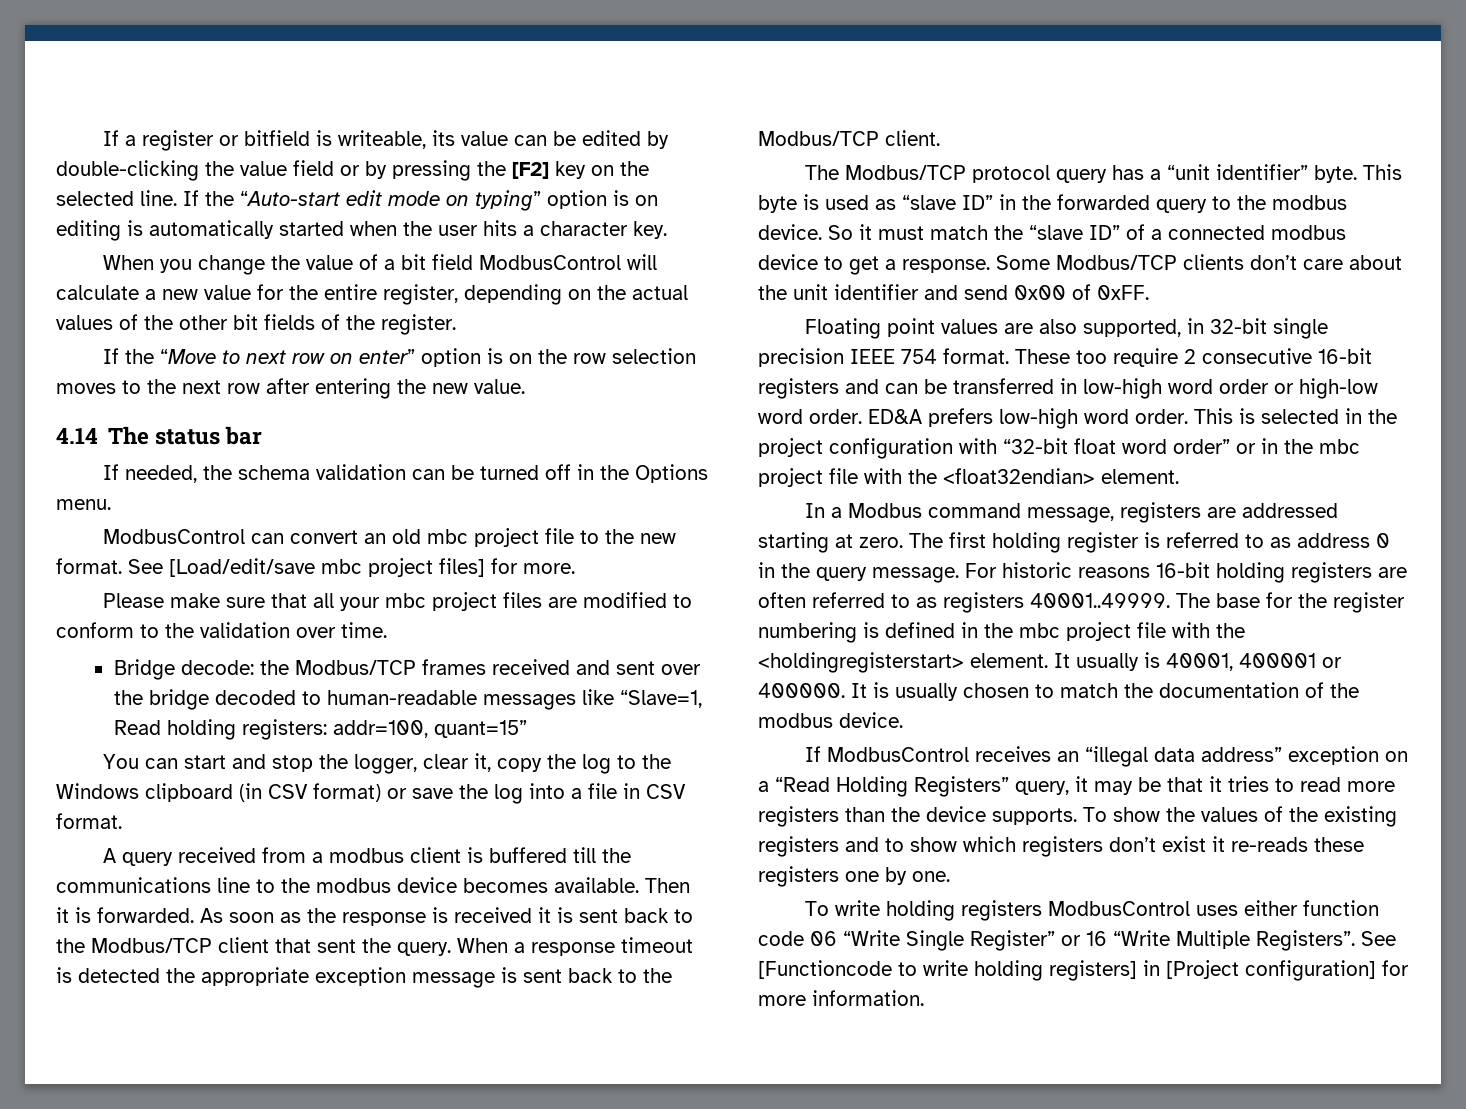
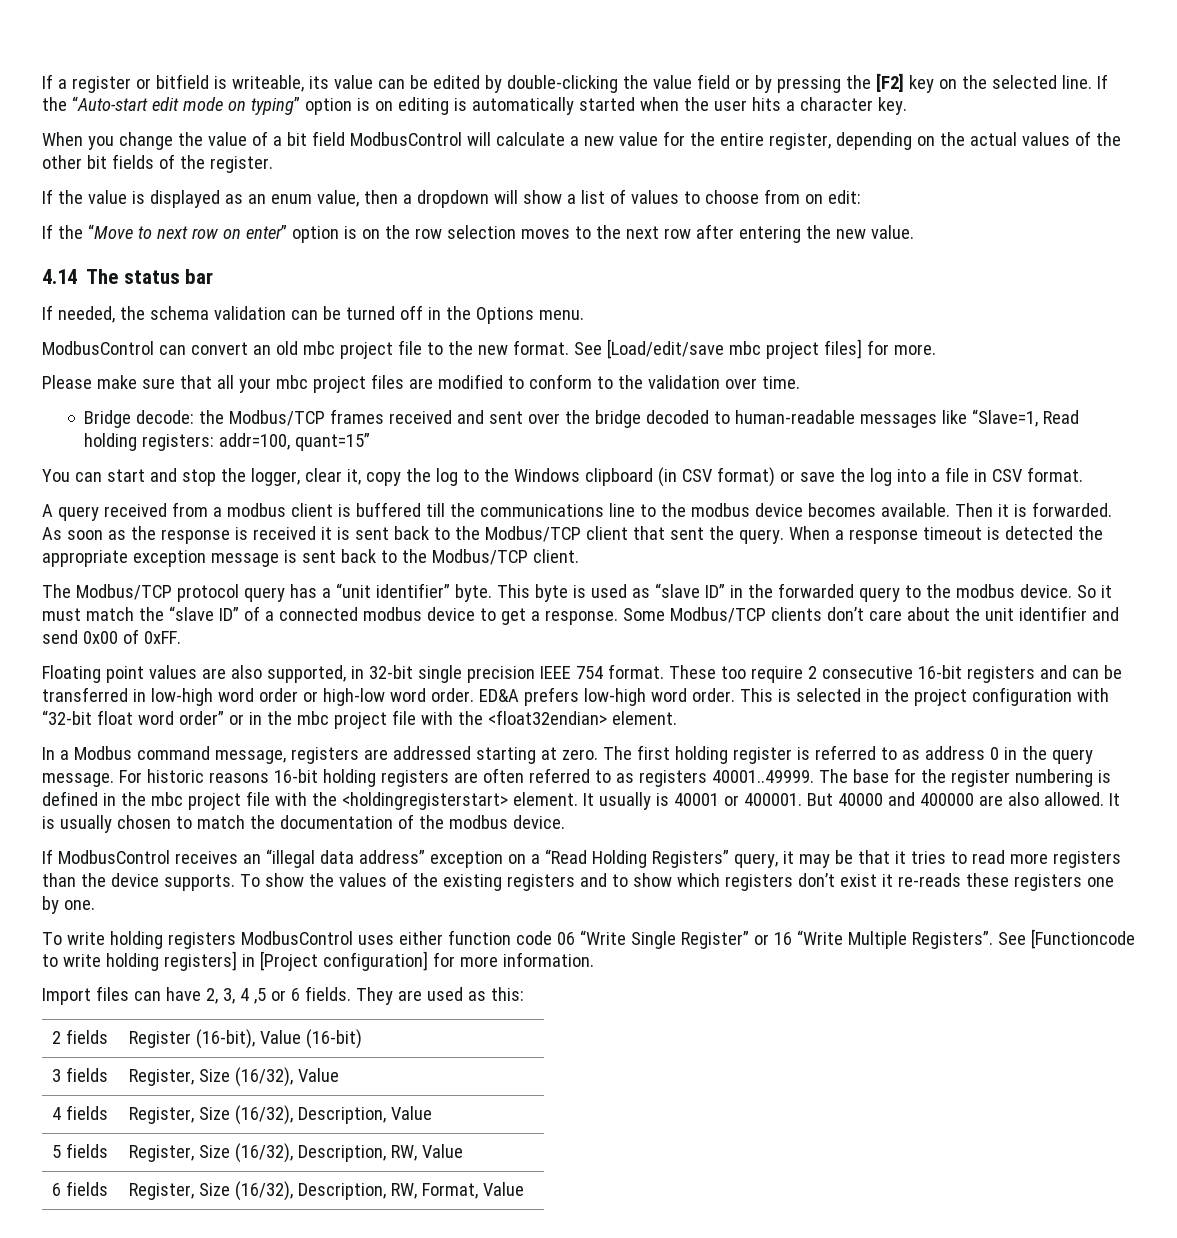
(456, 324) none -> [42,189,861,208] // If the value is displayed as an enum value, then a dropdown will show a list of values to choose from on edit:
[1166,653,1342,671] [758,683,845,698] 40001, 400001 or 400000. -> [673,792,1104,806] 40001 or 400001. But 40000 and 400000 are also allowed.
(924, 998) none -> [42,986,524,1005] [51,1029,108,1044] [128,1029,362,1049] [51,1067,108,1082] [128,1067,339,1087] [51,1105,108,1120] [128,1105,432,1125] [51,1143,108,1158] [128,1143,463,1163] [51,1181,108,1196] [128,1181,524,1201] // Import files can have 2, 3, 4 ,5 or 6 fields. They are used as this: // 2 fields | Register (16-bit), Value (16-bit) // 3 fields | Register, Size (16/32), Value // 4 fields | Register, Size (16/32), Description, Value // 5 fields | Register, Size (16/32), Description, RW, Value // 6 fields | Register, Size (16/32), Description, RW, Format, Value

